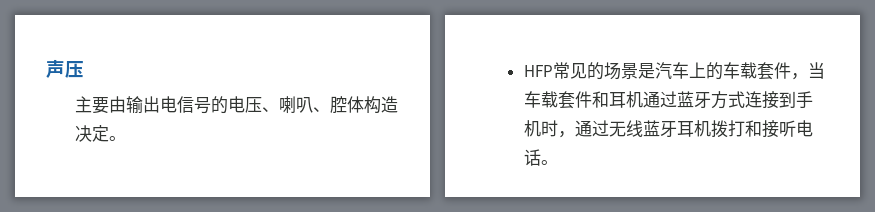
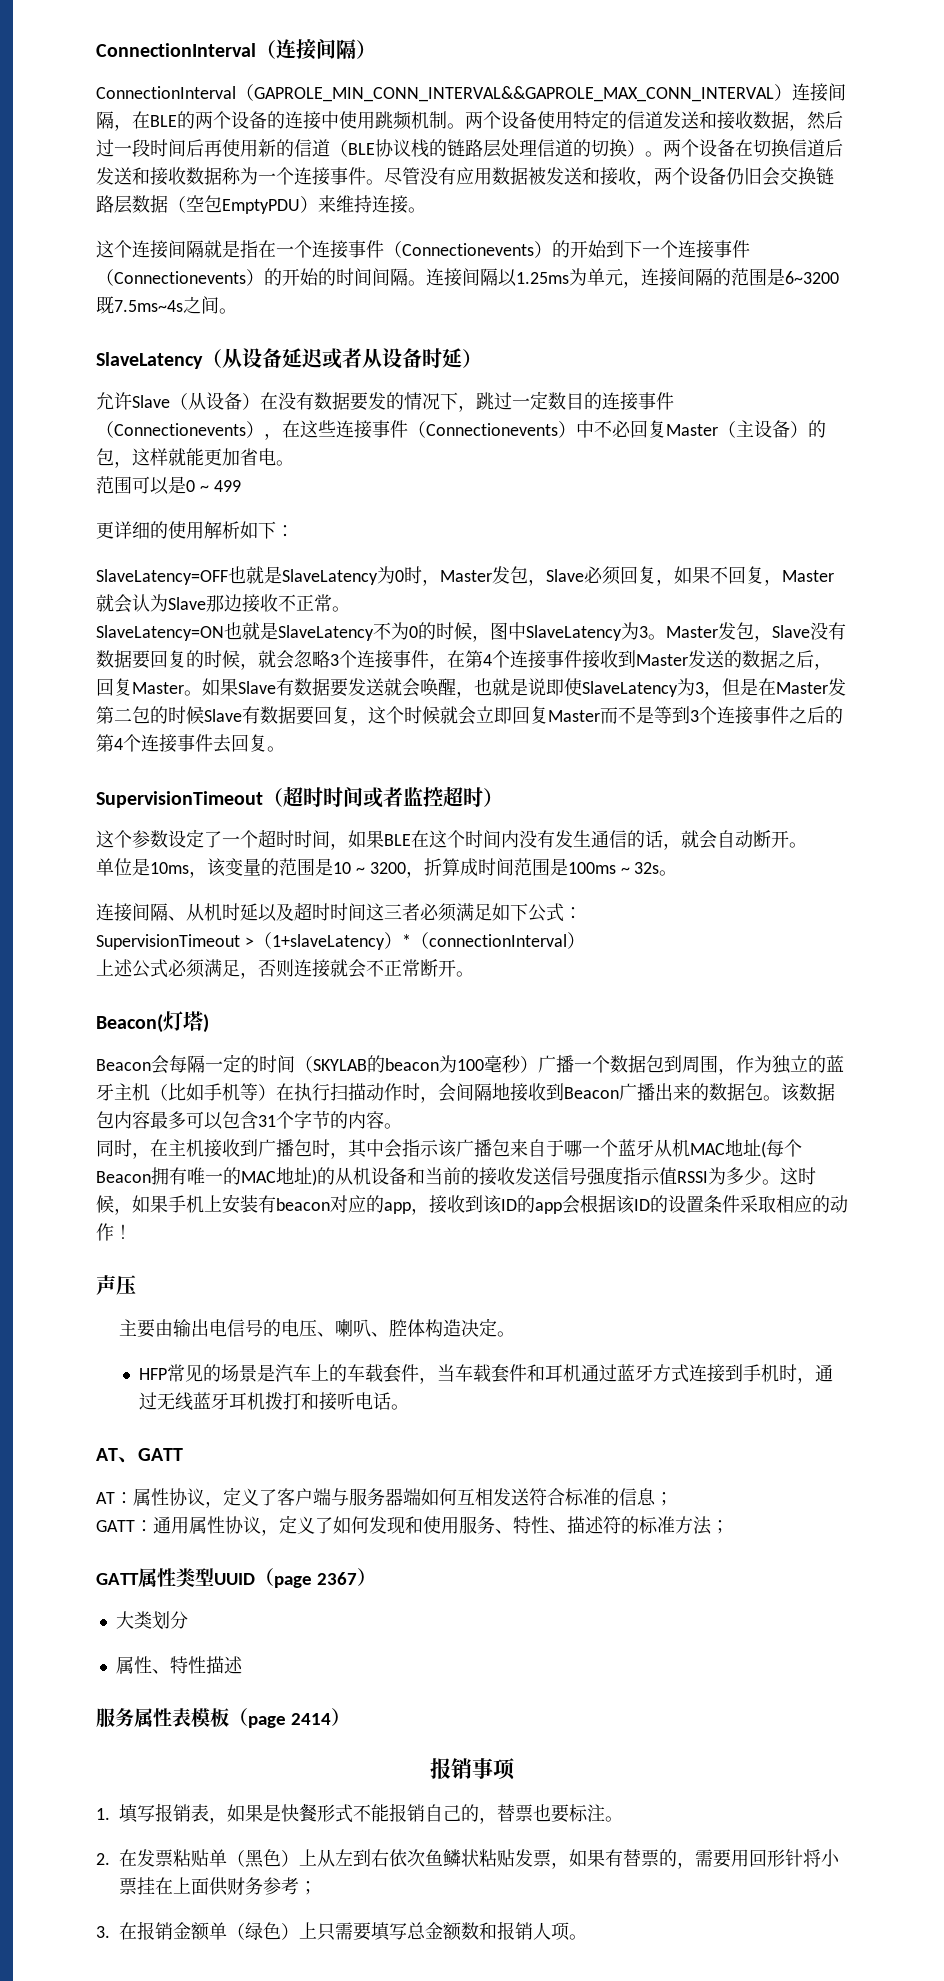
(46, 68) none -> [96,39,376,60] [96,83,846,102] [96,110,843,131] [96,139,843,158] [96,167,834,187] [96,195,426,214] [96,240,750,259] [96,268,839,288] [96,296,237,314] [96,348,482,369] [96,391,674,412] [96,420,826,440] [96,448,294,468] [96,476,241,495] [96,521,294,539] [96,566,834,586] [96,594,350,613] [96,622,846,642] [96,650,832,670] [96,678,846,698] [96,706,843,726] [96,734,285,753] [96,786,503,808] [96,829,807,850] [96,858,678,878] [96,902,582,922] [96,932,585,950] [96,959,474,979] [96,1011,209,1033] [96,1054,844,1075] [96,1083,835,1103] [96,1110,402,1130] [96,1139,802,1159] [96,1167,816,1186] [96,1194,848,1215] [96,1223,132,1241] ConnectionInterval（连接间隔） // ConnectionInterval（GAPROLE_MIN_CONN_INTERVAL&&GAPROLE_MAX_CONN_INTERVAL）连接间隔，在BLE的两个设备的连接中使用跳频机制。两个设备使用特定的信道发送和接收数据，然后过一段时间后再使用新的信道（BLE协议栈的链路层处理信道的切换）。两个设备在切换信道后发送和接收数据称为一个连接事件。尽管没有应用数据被发送和接收，两个设备仍旧会交换链路层数据（空包EmptyPDU）来维持连接。 // 这个连接间隔就是指在一个连接事件（Connectionevents）的开始到下一个连接事件（Connectionevents）的开始的时间间隔。连接间隔以1.25ms为单元，连接间隔的范围是6~3200既7.5ms~4s之间。 // SlaveLatency（从设备延迟或者从设备时延） // 允许Slave（从设备）在没有数据要发的情况下，跳过一定数目的连接事件（Connectionevents），在这些连接事件（Connectionevents）中不必回复Master（主设备）的包，这样就能更加省电。 // 范围可以是0 ~ 499 // 更详细的使用解析如下： // SlaveLatency=OFF也就是SlaveLatency为0时，Master发包，Slave必须回复，如果不回复，Master就会认为Slave那边接收不正常。 // SlaveLatency=ON也就是SlaveLatency不为0的时候，图中SlaveLatency为3。Master发包，Slave没有数据要回复的时候，就会忽略3个连接事件，在第4个连接事件接收到Master发送的数据之后，回复Master。如果Slave有数据要发送就会唤醒，也就是说即使SlaveLatency为3，但是在Master发第二包的时候Slave有数据要回复，这个时候就会立即回复Master而不是等到3个连接事件之后的第4个连接事件去回复。 // SupervisionTimeout（超时时间或者监控超时） // 这个参数设定了一个超时时间，如果BLE在这个时间内没有发生通信的话，就会自动断开。 // 单位是10ms，该变量的范围是10 ~ 3200，折算成时间范围是100ms ~ 32s。 // 连接间隔、从机时延以及超时时间这三者必须满足如下公式： // SupervisionTimeout >（1+slaveLatency）*（connectionInterval） // 上述公式必须满足，否则连接就会不正常断开。 // Beacon(灯塔) // Beacon会每隔一定的时间（SKYLAB的beacon为100毫秒）广播一个数据包到周围，作为独立的蓝牙主机（比如手机等）在执行扫描动作时，会间隔地接收到Beacon广播出来的数据包。该数据包内容最多可以包含31个字节的内容。 // 同时，在主机接收到广播包时，其中会指示该广播包来自于哪一个蓝牙从机MAC地址(每个Beacon拥有唯一的MAC地址)的从机设备和当前的接收发送信号强度指示值RSSI为多少。这时候，如果手机上安装有beacon对应的app，接收到该ID的app会根据该ID的设置条件采取相应的动作！ //
(558, 162) none -> [96,1448,183,1463] [96,1487,673,1508] [96,1515,729,1536] [96,1568,377,1588] [115,1611,188,1630] [115,1656,243,1674] [96,1708,351,1728] [430,1758,515,1780] [96,1803,624,1824] [96,1849,841,1869] [119,1877,318,1896] [96,1921,588,1941] // AT、GATT // AT：属性协议，定义了客户端与服务器端如何互相发送符合标准的信息； // GATT：通用属性协议，定义了如何发现和使用服务、特性、描述符的标准方法； // GATT属性类型UUID（page 2367） // 大类划分 // 属性、特性描述 // 服务属性表模板（page 2414） // 报销事项 // 1.填写报销表，如果是快餐形式不能报销自己的，替票也要标注。 // 2.在发票粘贴单（黑色）上从左到右依次鱼鳞状粘贴发票，如果有替票的，需要用回形针将小票挂在上面供财务参考； // 3.在报销金额单（绿色）上只需要填写总金额数和报销人项。

